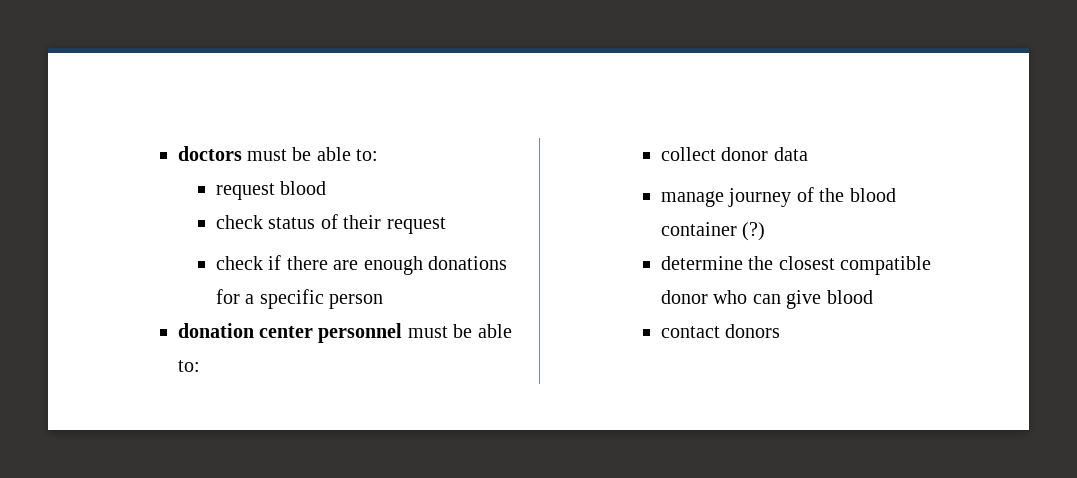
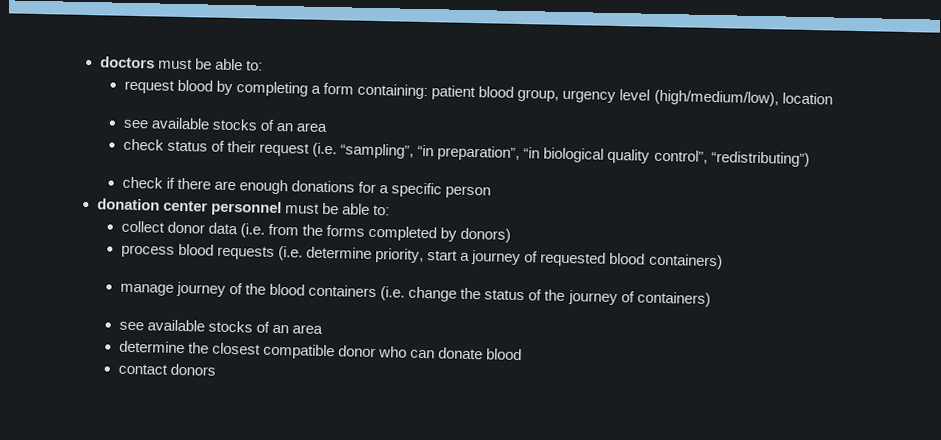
(327, 188) none -> [215,80,833,107] [122,117,328,133] by completing a form containing: patient blood group, urgency level (high/medium/low), location // see available stocks of an area
(446, 225) none -> [312,142,810,168] (i.e. “sampling”, “in preparation”, “in biological quality control”, “redistributing”)
(808, 154) none -> [240,223,512,243] [120,243,723,270] (i.e. from the forms completed by donors) // process blood requests (i.e. determine priority, start a journey of requested blood containers)
[661,222,766,241] container (?) -> [308,284,711,307] [118,319,324,334] containers (i.e. change the status of the journey of containers) // see available stocks of an area
[786,290,822,309] give -> [438,347,484,360] donate

